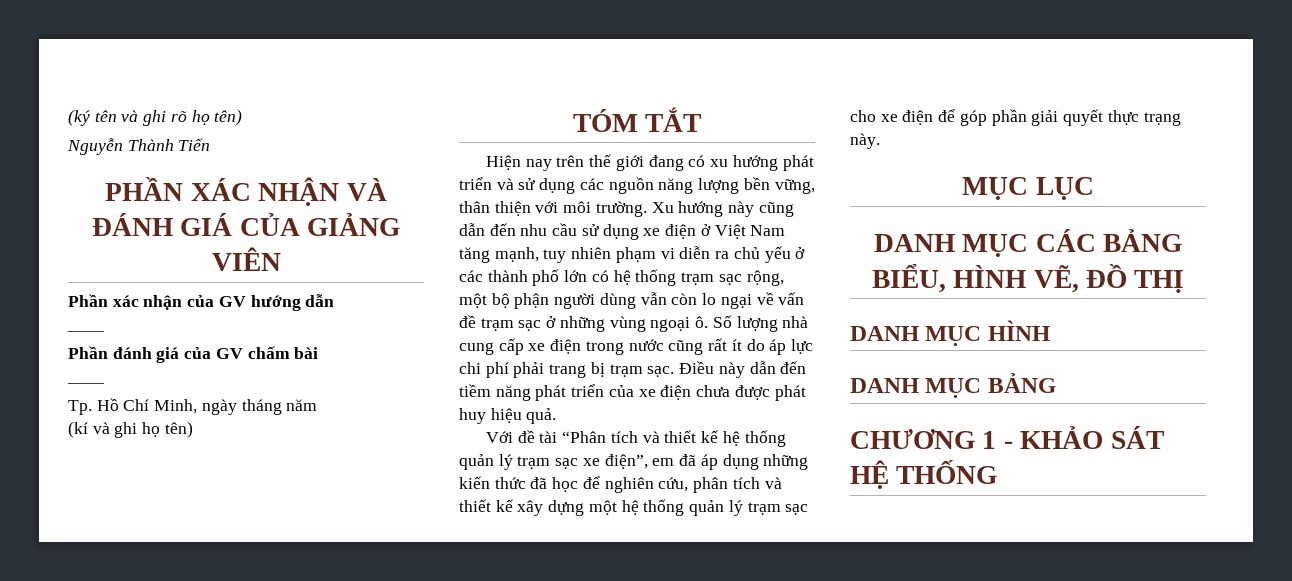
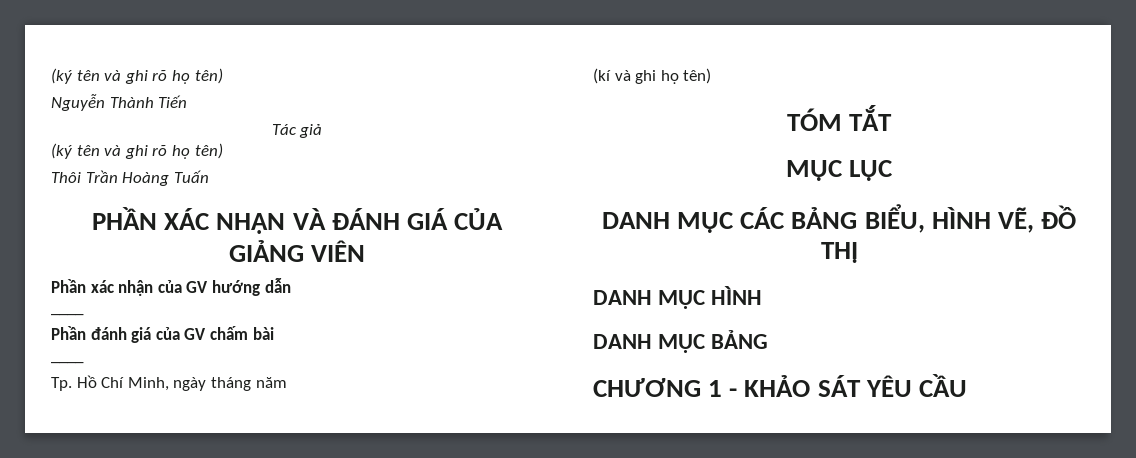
(211, 144) none -> [271,124,323,138] [51,143,223,159] [51,170,209,186] // Tác giả // (ký tên và ghi rõ họ tên) // Thôi Trần Hoàng Tuấn
[485,154,814,171] [459,177,815,194] [459,201,794,217] [459,223,786,240] [459,246,806,263] [459,269,784,286] [459,292,805,309] [459,315,809,332] [459,338,813,355] [459,361,807,378] [459,384,806,401] [459,408,557,424] [485,430,786,447] [459,454,809,470] [459,476,782,493] [459,499,809,516] [850,109,1181,126] [850,133,880,149] // Hiện nay trên thế giới đang có xu hướng phát triển và sử dụng các nguồn năng lượng bền vững, thân thiện với môi trường. Xu hướng này cũng dẫn đến nhu cầu sử dụng xe điện ở Việt Nam tăng mạnh, tuy nhiên phạm vi diễn ra chủ yếu ở các thành phố lớn có hệ thống trạm sạc rộng, một bộ phận người dùng vẫn còn lo ngại về vấn đề trạm sạc ở những vùng ngoại ô. Số lượng nhà cung cấp xe điện trong nước cũng rất ít do áp lực chi phí phải trang bị trạm sạc. Điều này dẫn đến tiềm năng phát triển của xe điện chưa được phát huy hiệu quả. // Với đề tài “Phân tích và thiết kế hệ thống quản lý trạm sạc xe điện”, em đã áp dụng những kiến thức đã học để nghiên cứu, phân tích và thiết kế xây dựng một hệ thống quản lý trạm sạc cho xe điện để góp phần giải quyết thực trạng này. -> (893, 118) none
[850,460,998,489] HỆ THỐNG -> [865,374,967,397] YÊU CẦU

